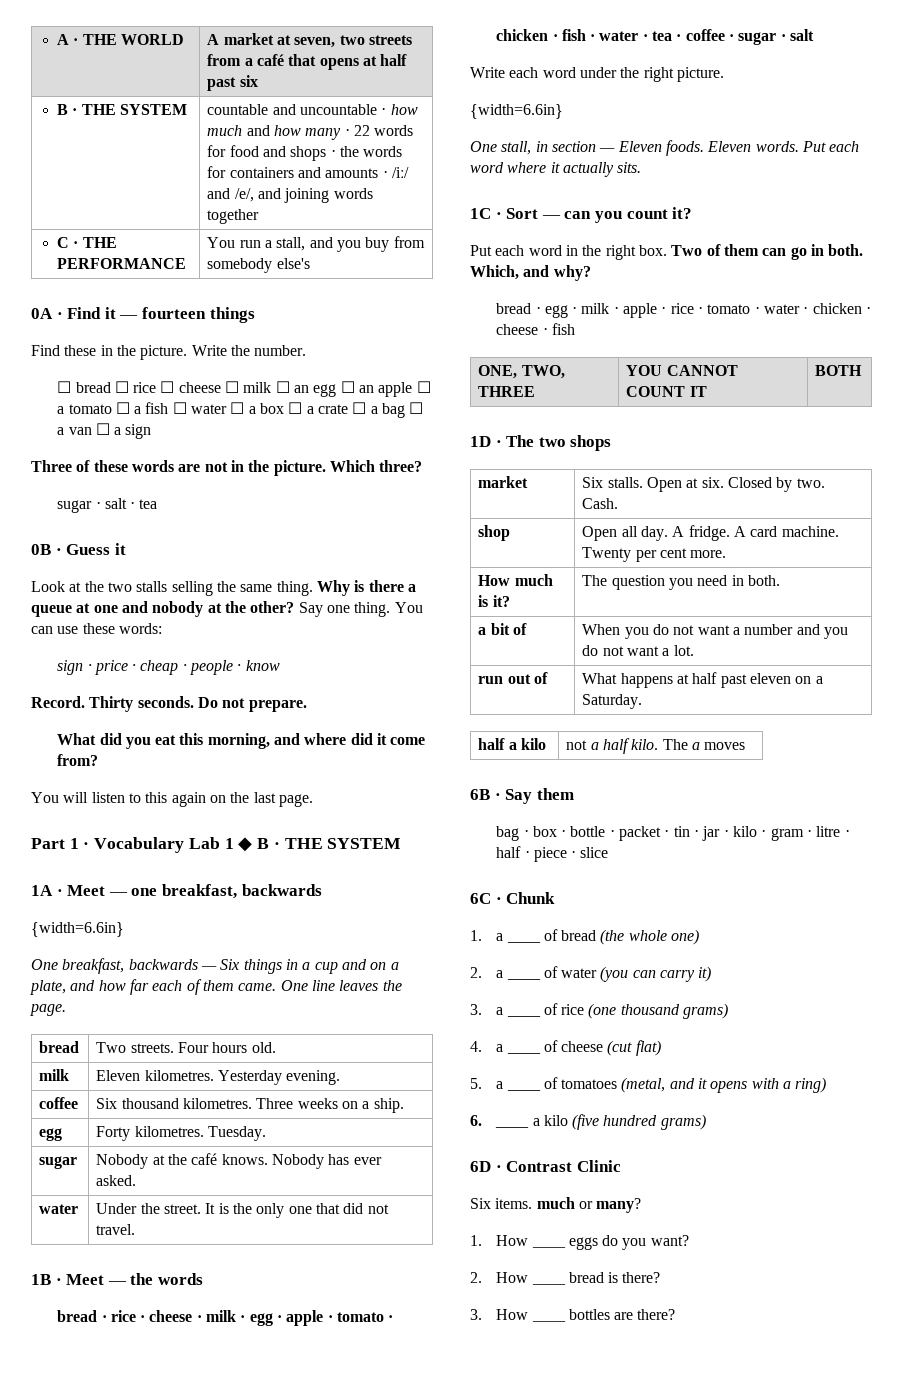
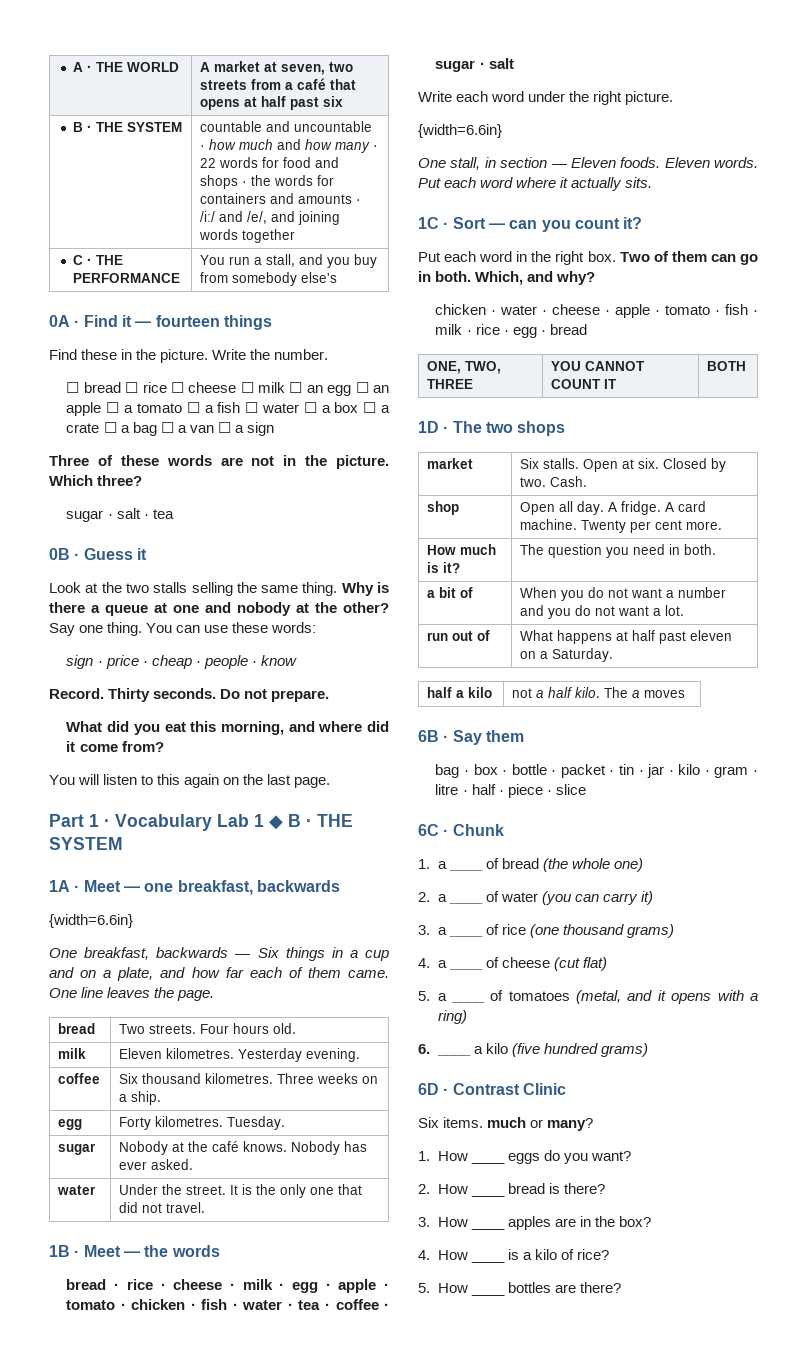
[496,303,872,318] [496,323,575,335] bread · egg · milk · apple · rice · tomato · water · chicken · cheese · fish -> [435,304,758,318] [435,324,587,338] chicken · water · cheese · apple · tomato · fish · milk · rice · egg · bread
(566, 1321) none -> [507,1216,651,1230] [418,1250,468,1260] [470,1260,505,1263] [507,1249,609,1260] [418,1283,468,1293] [470,1293,505,1296] apples are in the box? // 4. How ____ is a kilo of rice? // 5. How ____

